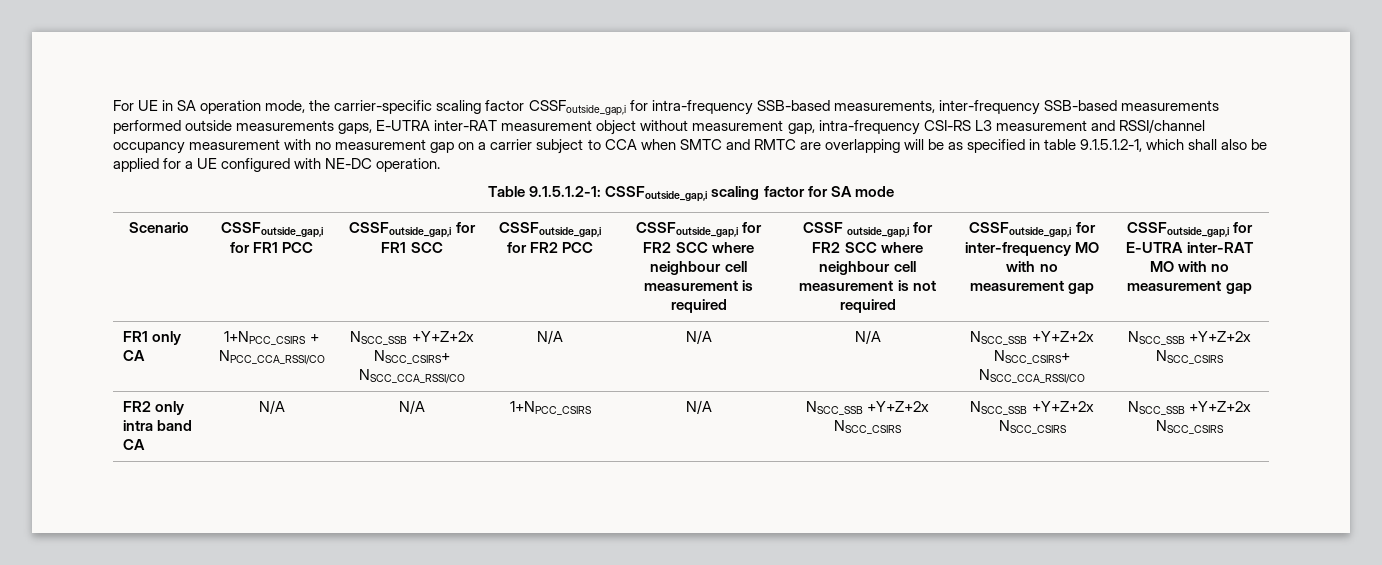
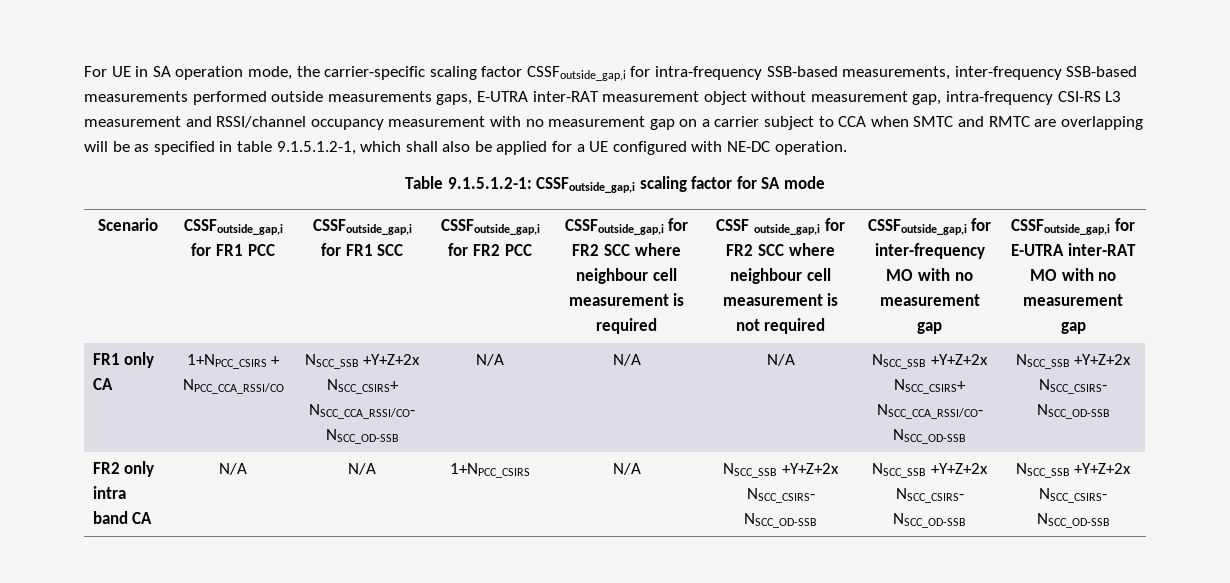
[359,369,465,384] NSCC_CCA_RSSI/CO -> [309,404,415,419] [325,429,399,444] NSCC_CCA_RSSI/CO- NSCC_OD-SSB
[979,369,1085,384] [1127,331,1252,345] [1156,350,1224,364] NSCC_CCA_RSSI/CO | NSCC_SSB +Y+Z+2x NSCC_CSIRS -> [876,404,983,419] [893,429,966,444] [1015,354,1132,369] [1039,379,1107,394] [1036,404,1110,419] NSCC_CCA_RSSI/CO- NSCC_OD-SSB | NSCC_SSB +Y+Z+2x NSCC_CSIRS- NSCC_OD-SSB
[834,420,902,434] [970,401,1094,415] [998,420,1067,434] [1127,401,1252,415] [1156,420,1224,434] NSCC_CSIRS | NSCC_SSB +Y+Z+2x NSCC_CSIRS | NSCC_SSB +Y+Z+2x NSCC_CSIRS -> [746,488,815,503] [744,513,817,528] [872,463,988,478] [895,488,964,503] [893,513,966,528] [1015,463,1132,478] [1039,488,1107,503] [1036,513,1110,528] NSCC_CSIRS- NSCC_OD-SSB | NSCC_SSB +Y+Z+2x NSCC_CSIRS- NSCC_OD-SSB | NSCC_SSB +Y+Z+2x NSCC_CSIRS- NSCC_OD-SSB

